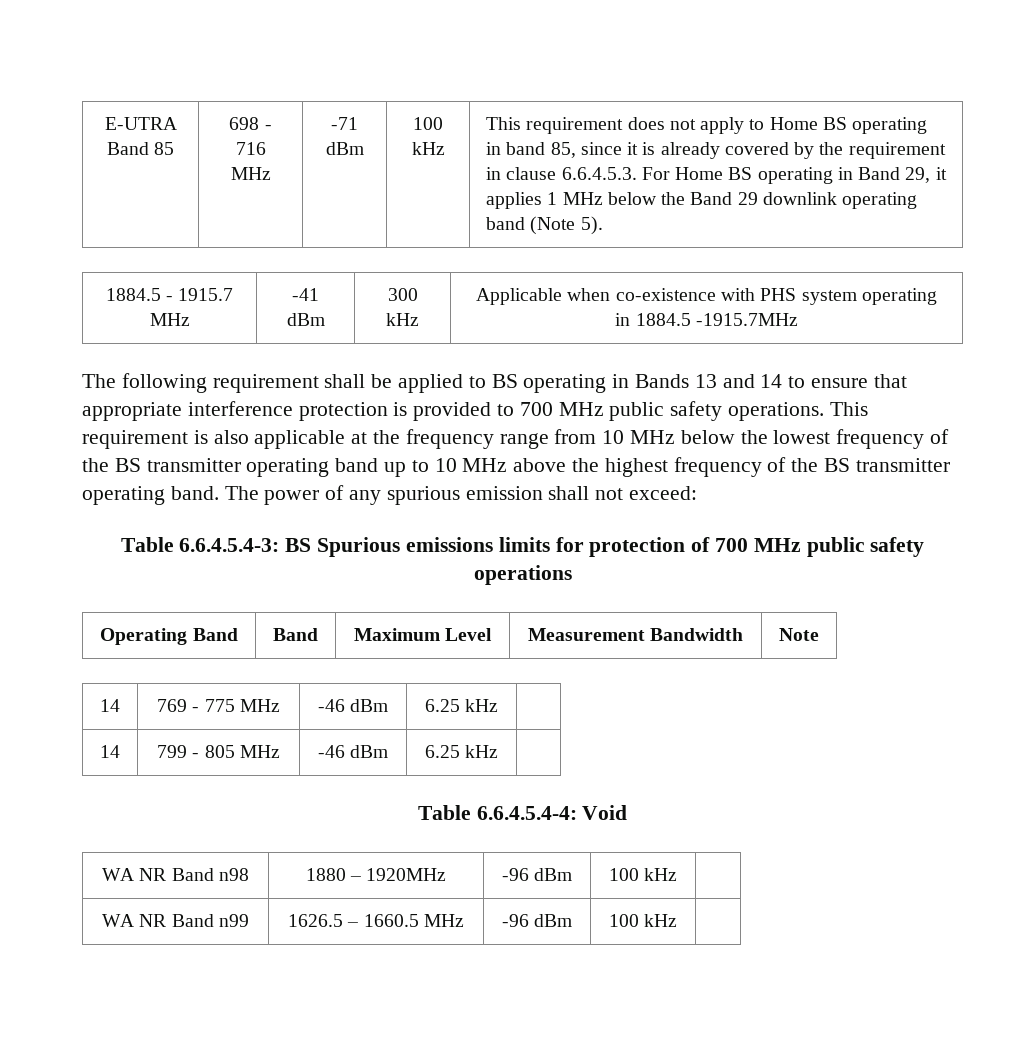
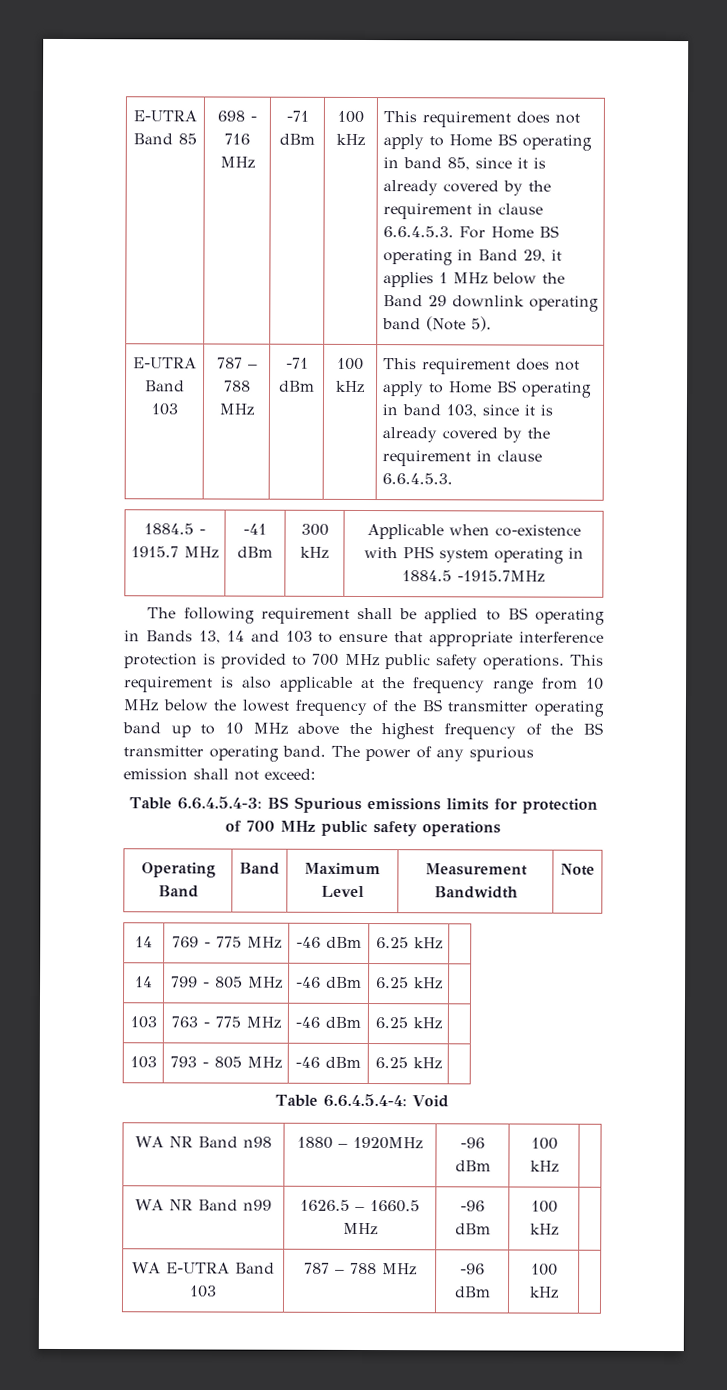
(603, 225) none -> [133,357,197,369] [145,380,185,392] [150,403,178,416] [216,357,258,369] [223,380,251,392] [218,403,254,416] [285,357,309,369] [279,380,315,392] [337,357,364,370] [336,380,365,394] [382,358,580,375] [381,380,592,398] [381,404,553,418] [381,427,550,443] [381,450,542,467] [381,473,453,485] // E-UTRA Band 103 | 787 – 788 MHz | -71 dBm | 100 kHz | This requirement does not apply to Home BS operating in band 103, since it is already covered by the requirement in clause 6.6.4.5.3.
[694,374,783,388] 13 and 14 -> [198,630,313,644] 13, 14 and 103
(499, 751) none -> [129,1016,157,1029] [170,1016,281,1029] [295,1016,361,1028] [374,1017,442,1030] [129,1056,157,1069] [169,1056,282,1069] [295,1056,361,1068] [374,1057,442,1070] // 103 | 763 - 775 MHz | -46 dBm | 6.25 kHz | // 103 | 793 - 805 MHz | -46 dBm | 6.25 kHz |
(678, 920) none -> [132,1262,275,1274] [190,1285,217,1298] [303,1262,417,1276] [460,1263,485,1275] [454,1286,491,1298] [530,1263,558,1276] [528,1286,559,1299] // WA E-UTRA Band 103 | 787 – 788 MHz | -96 dBm | 100 kHz |

